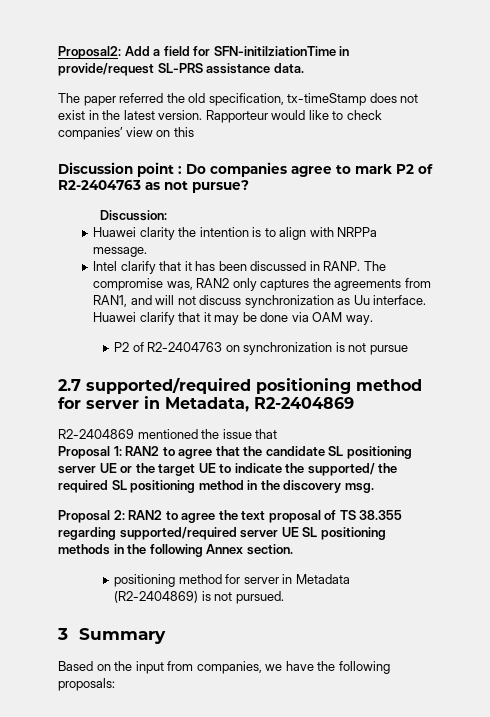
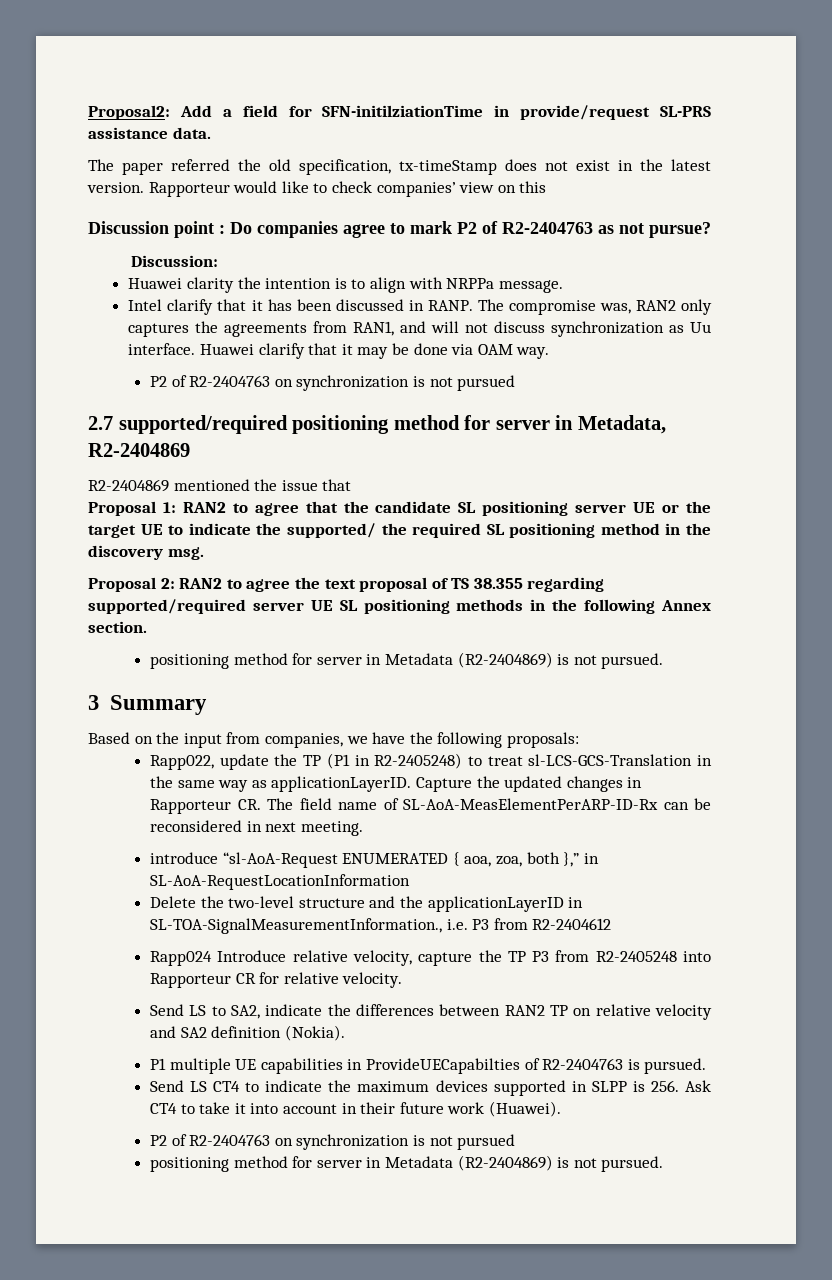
[369,345,408,355] pursue -> [457,375,516,391] pursued
(115, 684) none -> [150,753,713,770] [150,776,643,792] [150,798,711,814] [150,820,363,836] [150,852,599,868] [150,874,411,890] [150,896,584,912] [150,918,612,934] [150,950,711,966] [150,972,403,988] [150,1004,713,1020] [150,1025,345,1041] [150,1058,707,1074] [150,1080,712,1096] [150,1101,561,1117] [150,1134,516,1150] [150,1155,664,1172] // Rapp022, update the TP (P1 in R2-2405248) to treat sl-LCS-GCS-Translation in the same way as applicationLayerID. Capture the updated changes in Rapporteur CR. The field name of SL-AoA-MeasElementPerARP-ID-Rx can be reconsidered in next meeting. // introduce “sl-AoA-Request ENUMERATED { aoa, zoa, both },” in SL-AoA-RequestLocationInformation // Delete the two-level structure and the applicationLayerID in SL-TOA-SignalMeasurementInformation., i.e. P3 from R2-2404612 // Rapp024 Introduce relative velocity, capture the TP P3 from R2-2405248 into Rapporteur CR for relative velocity. // Send LS to SA2, indicate the differences between RAN2 TP on relative velocity and SA2 definition (Nokia). // P1 multiple UE capabilities in ProvideUECapabilties of R2-2404763 is pursued. // Send LS CT4 to indicate the maximum devices supported in SLPP is 256. Ask CT4 to take it into account in their future work (Huawei). // P2 of R2-2404763 on synchronization is not pursued // positioning method for server in Metadata (R2-2404869) is not pursued.

